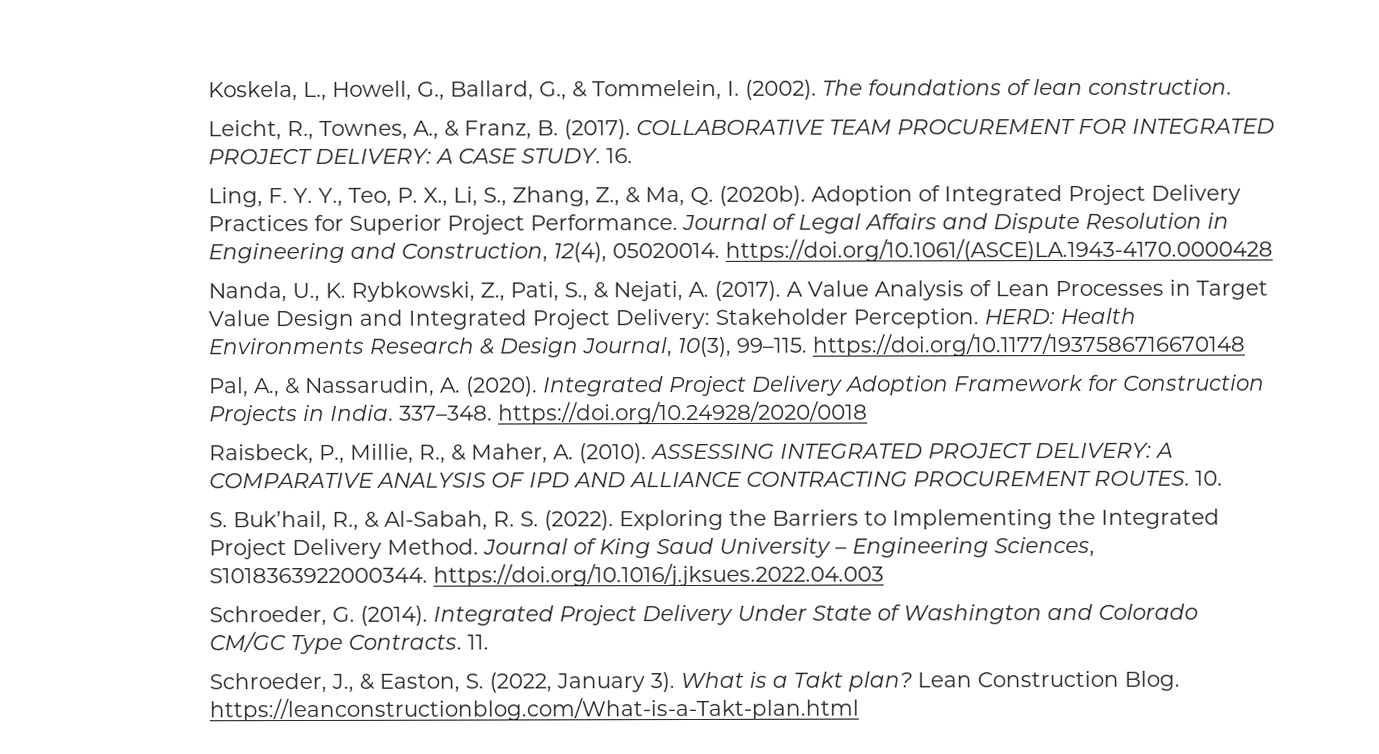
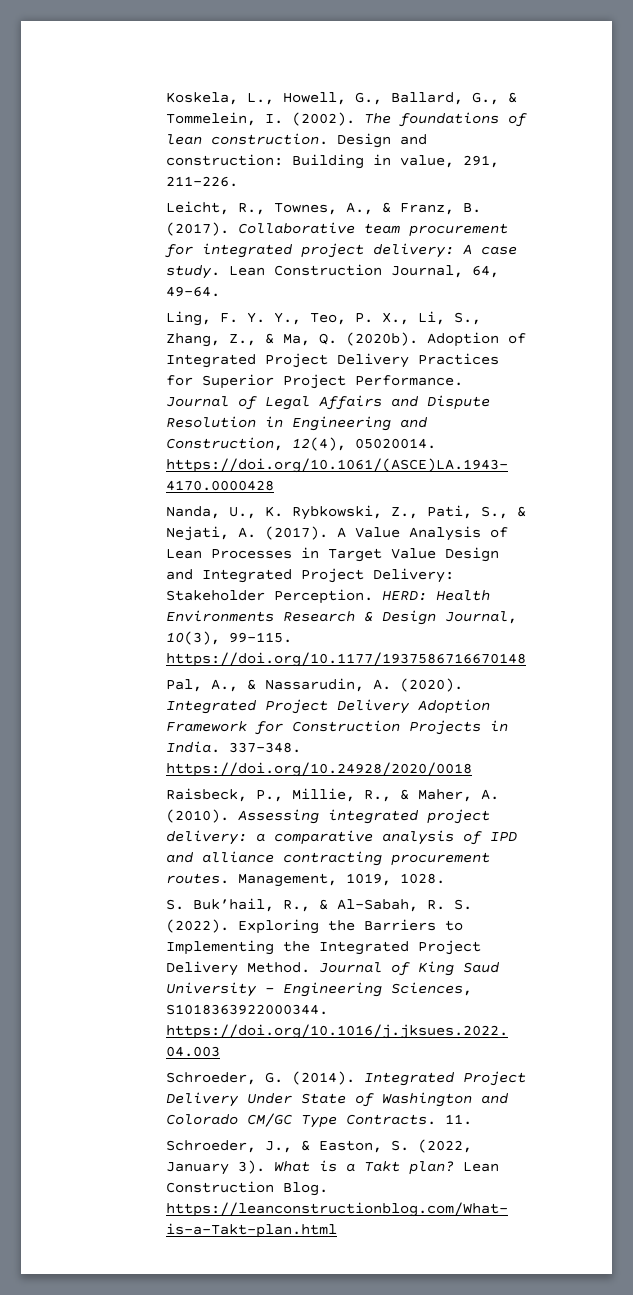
(1233, 86) none -> [337,133,428,148] [166,154,500,169] [166,176,239,187] Design and construction: Building in value, 291, 211-226.
[636,118,1276,136] [208,148,634,165] COLLABORATIVE TEAM PROCUREMENT FOR INTEGRATED PROJECT DELIVERY: A CASE STUDY. 16. -> [238,222,509,237] [165,243,518,258] [166,264,500,279] [166,286,221,297] Collaborative team procurement for integrated project delivery: A case study. Lean Construction Journal, 64, 49-64.
[650,442,1174,460] [209,470,1224,489] ASSESSING INTEGRATED PROJECT DELIVERY: A COMPARATIVE ANALYSIS OF IPD AND ALLIANCE CONTRACTING PROCUREMENT ROUTES. 10. -> [238,809,491,824] [166,830,518,845] [166,851,491,866] [166,873,446,887] Assessing integrated project delivery: a comparative analysis of IPD and alliance contracting procurement routes. Management, 1019, 1028.

